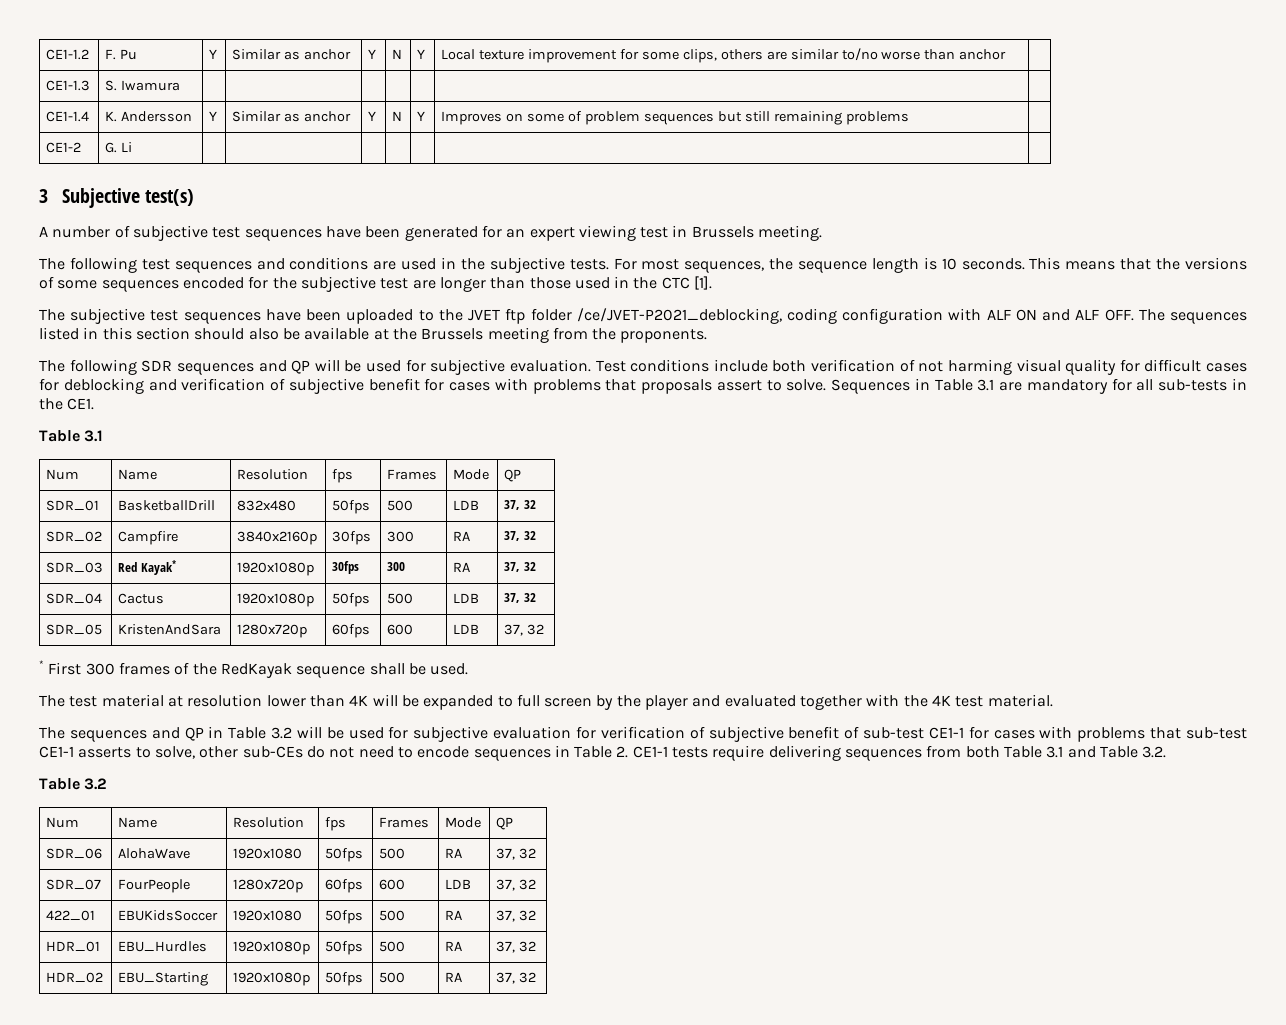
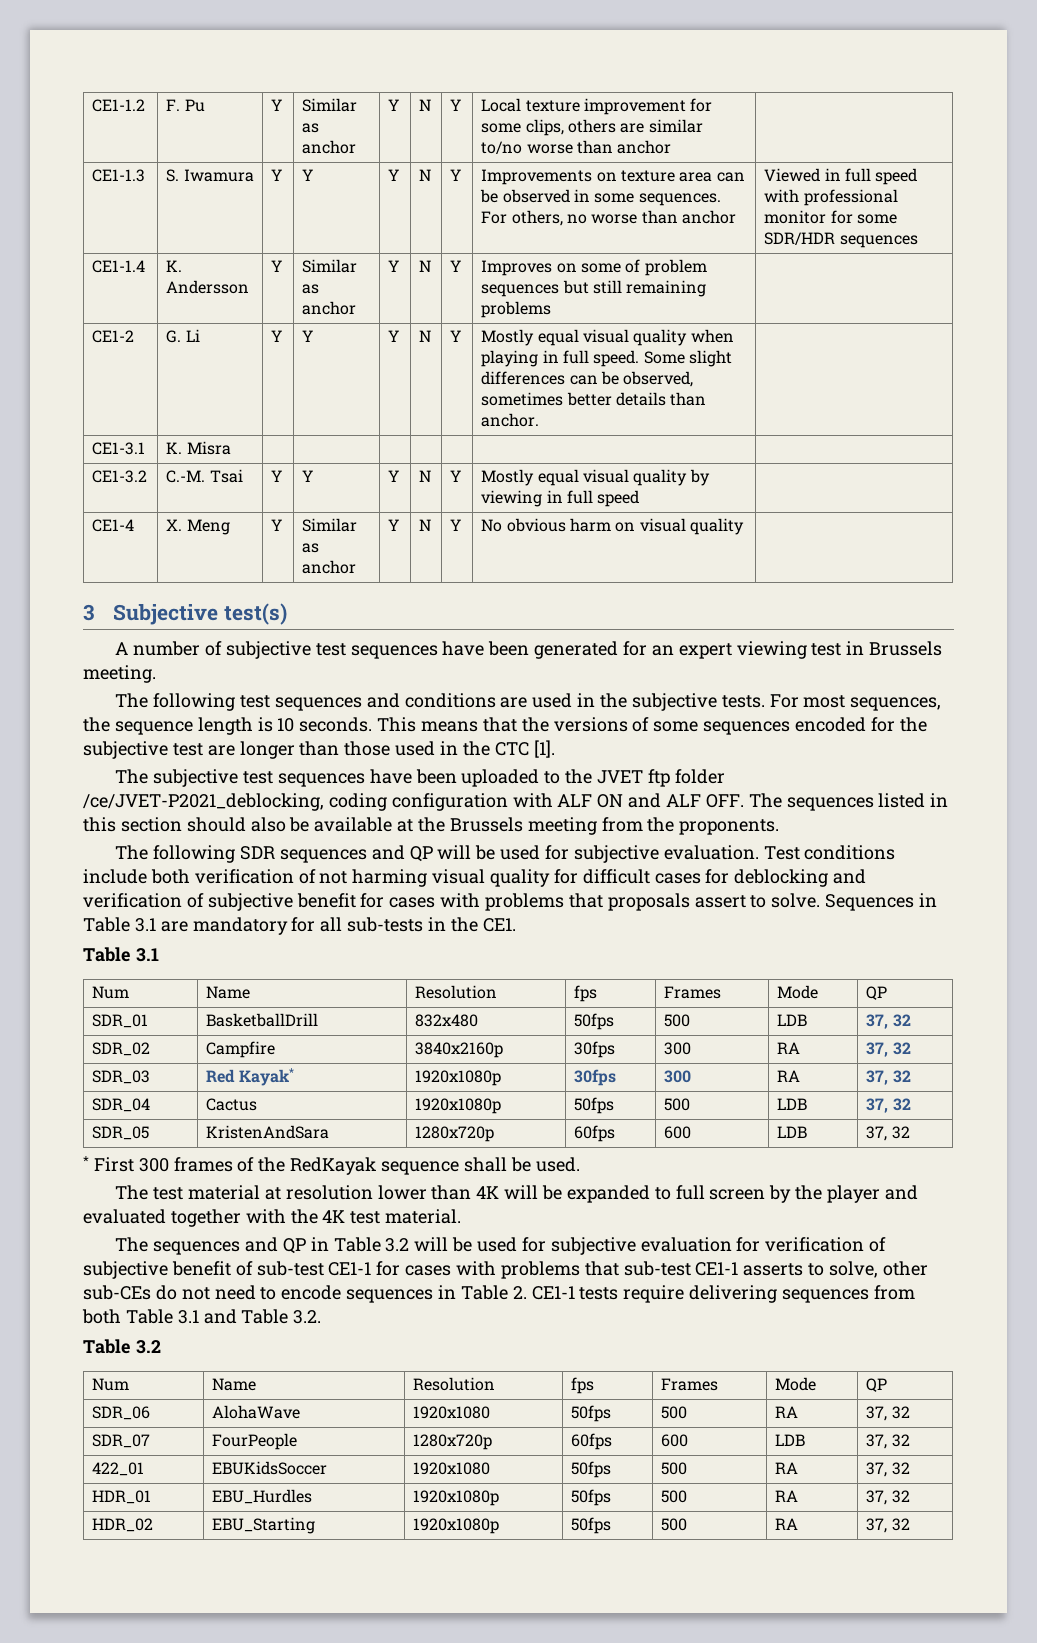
(181, 85) | | | | | | -> [271,169,283,181] [302,169,314,181] [388,169,400,181] [419,169,432,181] [450,169,462,181] [481,169,745,185] [480,189,721,206] [481,210,736,226] [764,168,918,185] [764,189,898,206] [764,210,897,224] [764,232,918,248] Y | Y | Y | N | Y | Improvements on texture area can be observed in some sequences. For others, no worse than anchor | Viewed in full speed with professional monitor for some SDR/HDR sequences
(133, 147) | | | | | -> [271,330,283,342] [302,330,314,342] [388,330,400,342] [419,330,432,342] [450,330,462,342] [481,329,734,346] [481,350,732,367] [481,371,694,387] [481,392,707,406] [481,413,540,427] [92,442,146,455] [166,441,231,455] [92,470,148,483] [166,469,243,483] [271,470,283,482] [302,470,314,482] [388,470,400,482] [419,470,432,482] [450,470,462,482] [481,469,710,486] [481,490,640,507] [92,519,135,532] [166,519,230,535] [271,519,283,531] [302,518,358,532] [302,543,320,553] [302,560,357,574] [388,519,400,531] [419,519,432,531] [450,519,462,531] [481,518,744,535] Y | Y | Y | N | Y | Mostly equal visual quality when playing in full speed. Some slight differences can be observed, sometimes better details than anchor. | // CE1-3.1 | K. Misra | | | | | | | // CE1-3.2 | C.-M. Tsai | Y | Y | Y | N | Y | Mostly equal visual quality by viewing in full speed | // CE1-4 | X. Meng | Y | Similar as anchor | Y | N | Y | No obvious harm on visual quality

